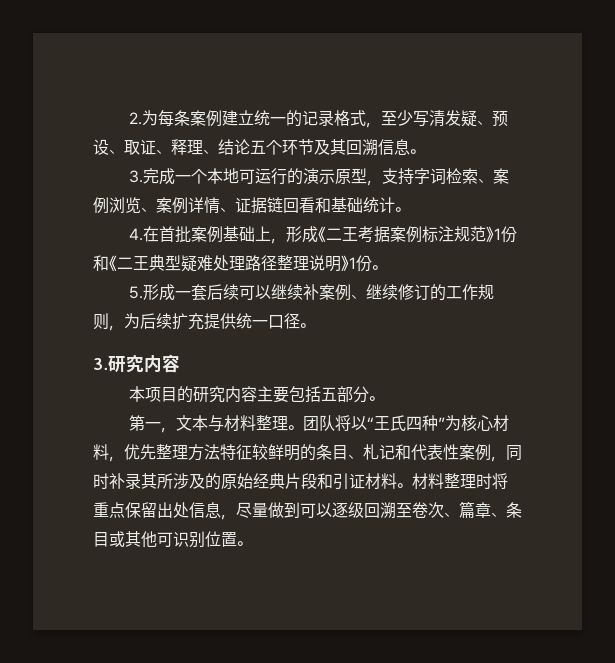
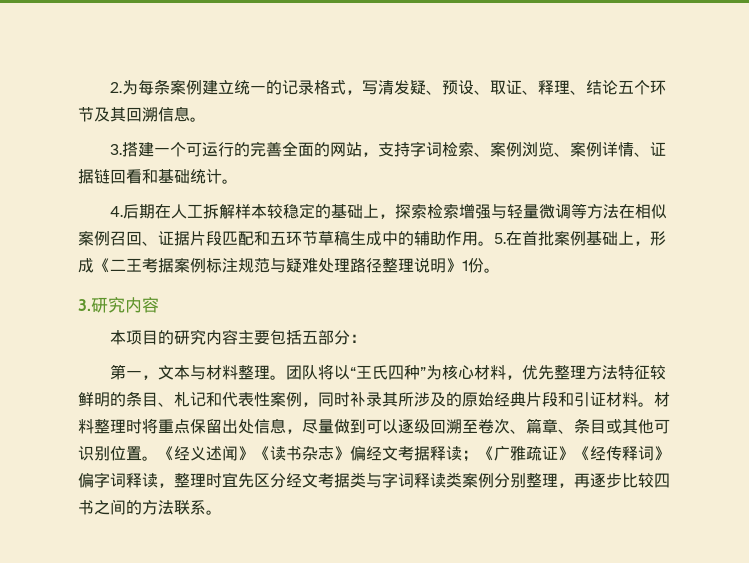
[380,110,413,126] 至少 -> (362, 92) none
[142,168,367,185] 完成一个本地可运行的演示原型 -> [121,141,362,157] 搭建一个可运行的完善全面的网站
(143, 234) none -> [122,203,667,219] [78,230,506,246] 后期在人工拆解样本较稳定的基础上，探索检索增强与轻量微调等方法在相似案例召回、证据片段匹配和五环节草稿生成中的辅助作用。5.
[485,226,517,243] [93,255,181,271] 》1份和《二王典型 -> [270,258,286,273] 与
[128,284,494,301] [93,313,315,331] // 5.形成一套后续可以继续补案例、继续修订的工作规则，为后续扩充提供统一口径。 -> (500, 270) none
[368,396,384,401] 。 -> [349,334,366,343] ：
(252, 543) none -> [158,445,670,462] [78,472,670,488] [78,499,222,515] 《经义述闻》《读书杂志》偏经文考据释读；《广雅疏证》《经传释词》偏字词释读，整理时宜先区分经文考据类与字词释读类案例分别整理，再逐步比较四书之间的方法联系。

